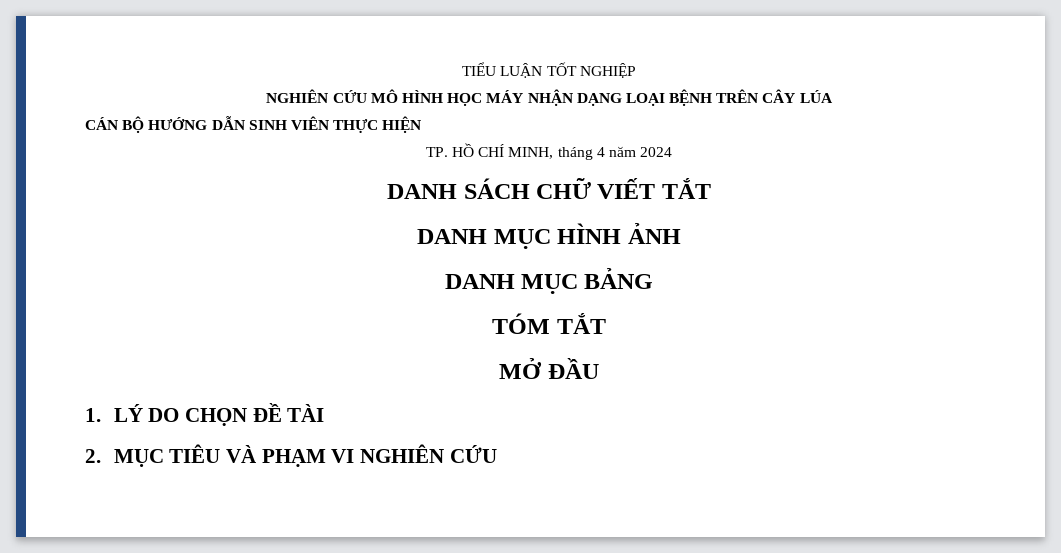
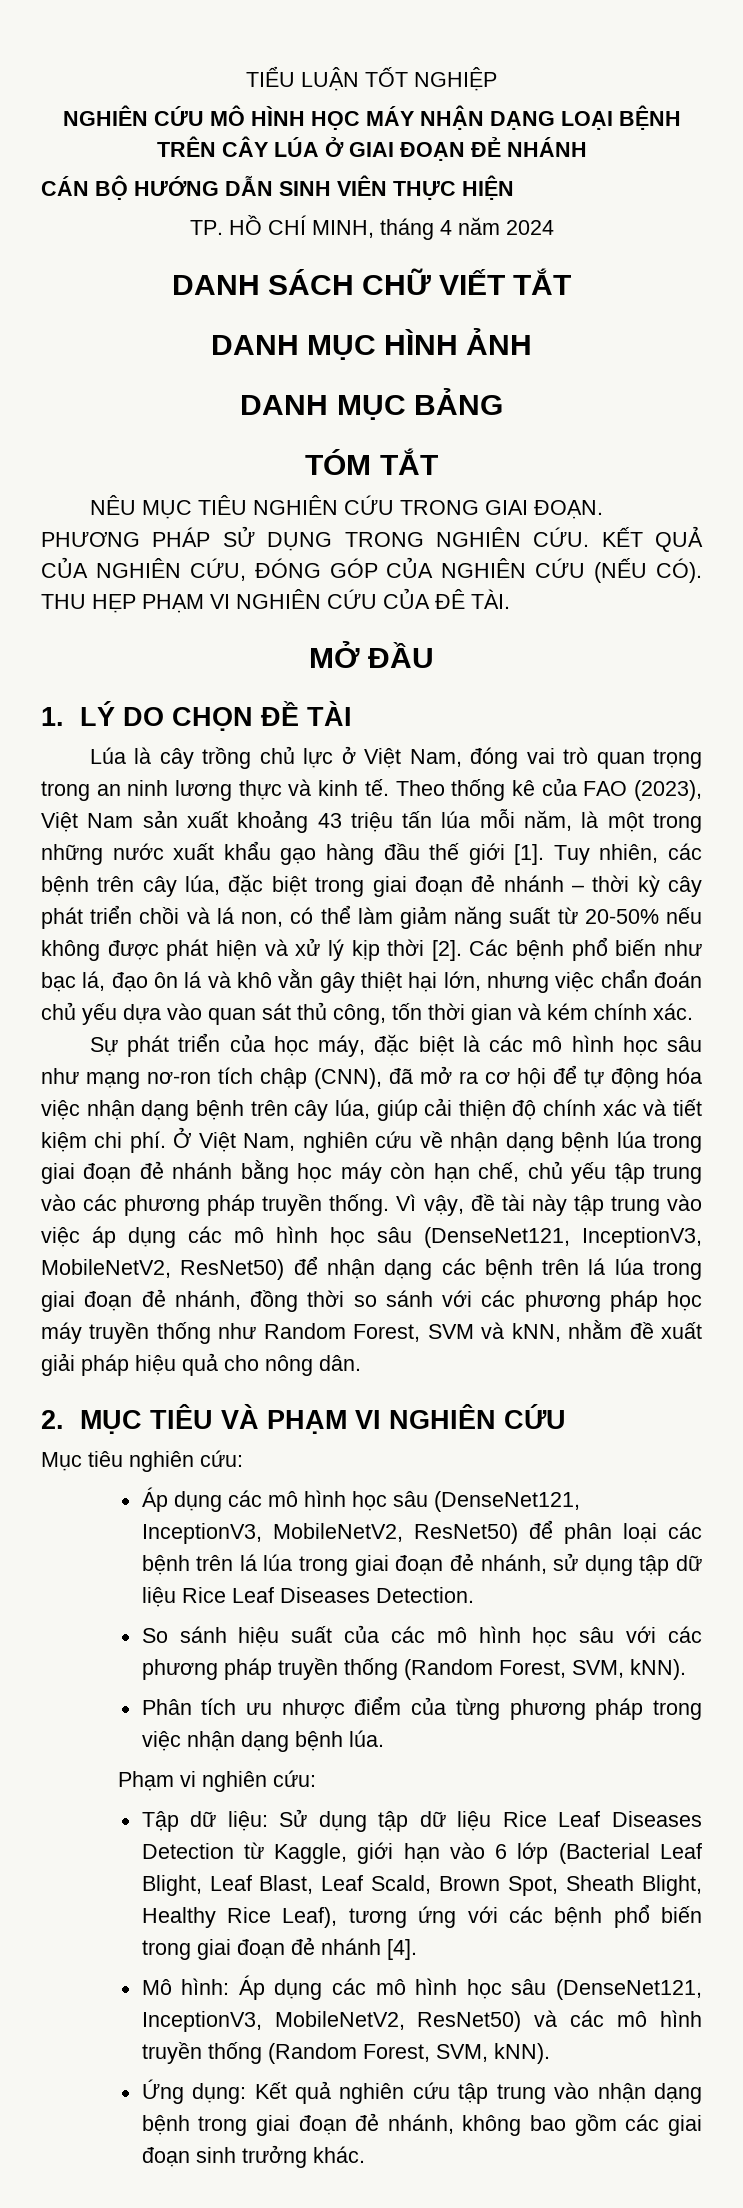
(833, 96) none -> [324,137,587,161] Ở GIAI ĐOẠN ĐẺ NHÁNH
(606, 323) none -> [89,495,603,519] [41,526,703,552] [41,557,703,583] [41,588,510,613] // NÊU MỤC TIÊU NGHIÊN CỨU TRONG GIAI ĐOẠN. PHƯƠNG PHÁP SỬ DỤNG TRONG NGHIÊN CỨU. KẾT QUẢ CỦA NGHIÊN CỨU, ĐÓNG GÓP CỦA NGHIÊN CỨU (NẾU CÓ). THU HẸP PHẠM VI NGHIÊN CỨU CỦA ĐÊ TÀI.
(325, 413) none -> [89,746,702,769] [41,778,702,801] [41,809,702,833] [41,841,702,865] [41,874,702,897] [41,905,702,929] [41,937,702,961] [41,969,702,993] [41,1002,693,1025] [89,1033,702,1057] [41,1065,702,1089] [41,1098,702,1121] [41,1127,702,1153] [41,1160,702,1184] [41,1194,703,1216] [41,1226,702,1248] [41,1256,702,1280] [41,1289,702,1312] [41,1320,703,1344] [41,1353,361,1376] // Lúa là cây trồng chủ lực ở Việt Nam, đóng vai trò quan trọng trong an ninh lương thực và kinh tế. Theo thống kê của FAO (2023), Việt Nam sản xuất khoảng 43 triệu tấn lúa mỗi năm, là một trong những nước xuất khẩu gạo hàng đầu thế giới [1]. Tuy nhiên, các bệnh trên cây lúa, đặc biệt trong giai đoạn đẻ nhánh – thời kỳ cây phát triển chồi và lá non, có thể làm giảm năng suất từ 20-50% nếu không được phát hiện và xử lý kịp thời [2]. Các bệnh phổ biến như bạc lá, đạo ôn lá và khô vằn gây thiệt hại lớn, nhưng việc chẩn đoán chủ yếu dựa vào quan sát thủ công, tốn thời gian và kém chính xác. // Sự phát triển của học máy, đặc biệt là các mô hình học sâu như mạng nơ-ron tích chập (CNN), đã mở ra cơ hội để tự động hóa việc nhận dạng bệnh trên cây lúa, giúp cải thiện độ chính xác và tiết kiệm chi phí. Ở Việt Nam, nghiên cứu về nhận dạng bệnh lúa trong giai đoạn đẻ nhánh bằng học máy còn hạn chế, chủ yếu tập trung vào các phương pháp truyền thống. Vì vậy, đề tài này tập trung vào việc áp dụng các mô hình học sâu (DenseNet121, InceptionV3, MobileNetV2, ResNet50) để nhận dạng các bệnh trên lá lúa trong giai đoạn đẻ nhánh, đồng thời so sánh với các phương pháp học máy truyền thống như Random Forest, SVM và kNN, nhằm đề xuất giải pháp hiệu quả cho nông dân.
(497, 454) none -> [41,1450,243,1472] [141,1487,580,1512] [141,1520,702,1544] [141,1553,702,1576] [141,1587,474,1607] [141,1625,702,1647] [141,1658,686,1680] [141,1696,702,1720] [141,1730,384,1752] [117,1770,316,1792] [141,1809,702,1832] [141,1842,702,1864] [141,1875,702,1896] [141,1904,702,1928] [141,1937,417,1960] [141,1975,702,2000] [141,2010,702,2032] [141,2042,550,2064] [141,2079,702,2104] [141,2113,703,2136] [141,2145,365,2168] // Mục tiêu nghiên cứu: // Áp dụng các mô hình học sâu (DenseNet121, InceptionV3, MobileNetV2, ResNet50) để phân loại các bệnh trên lá lúa trong giai đoạn đẻ nhánh, sử dụng tập dữ liệu Rice Leaf Diseases Detection. // So sánh hiệu suất của các mô hình học sâu với các phương pháp truyền thống (Random Forest, SVM, kNN). // Phân tích ưu nhược điểm của từng phương pháp trong việc nhận dạng bệnh lúa. // Phạm vi nghiên cứu: // Tập dữ liệu: Sử dụng tập dữ liệu Rice Leaf Diseases Detection từ Kaggle, giới hạn vào 6 lớp (Bacterial Leaf Blight, Leaf Blast, Leaf Scald, Brown Spot, Sheath Blight, Healthy Rice Leaf), tương ứng với các bệnh phổ biến trong giai đoạn đẻ nhánh [4]. // Mô hình: Áp dụng các mô hình học sâu (DenseNet121, InceptionV3, MobileNetV2, ResNet50) và các mô hình truyền thống (Random Forest, SVM, kNN). // Ứng dụng: Kết quả nghiên cứu tập trung vào nhận dạng bệnh trong giai đoạn đẻ nhánh, không bao gồm các giai đoạn sinh trưởng khác.

